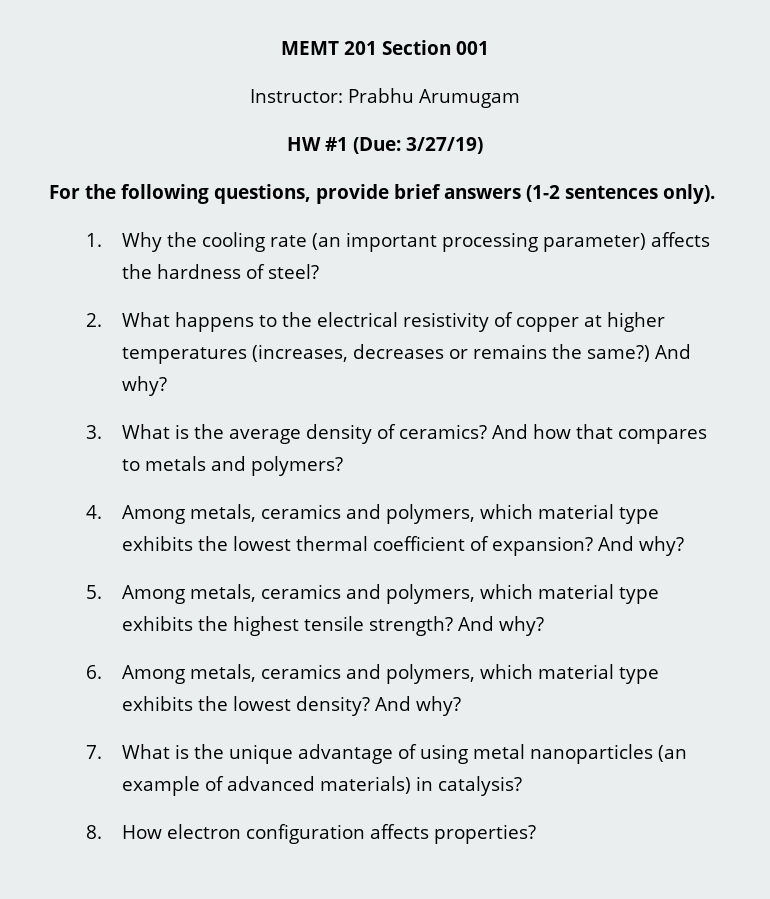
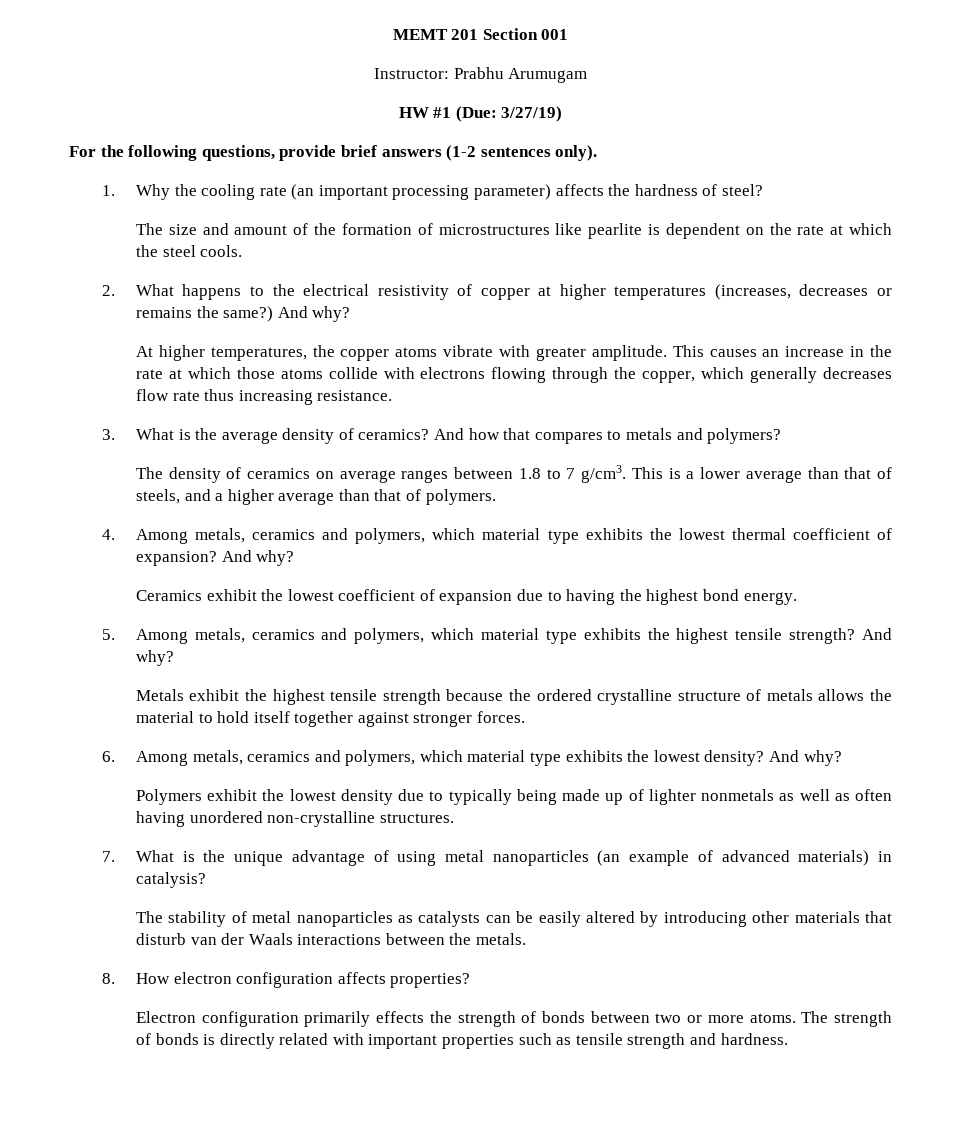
(320, 271) none -> [135,223,892,239] [135,245,243,257] // The size and amount of the formation of microstructures like pearlite is dependent on the rate at which the steel cools.
(168, 386) none -> [135,345,893,361] [135,367,893,383] [135,389,393,405] // At higher temperatures, the copper atoms vibrate with greater amplitude. This causes an increase in the rate at which those atoms collide with electrons flowing through the copper, which generally decreases flow rate thus increasing resistance.
(344, 466) none -> [135,465,893,483] [135,489,496,505] // The density of ceramics on average ranges between 1.8 to 7 g/cm3. This is a lower average than that of steels, and a higher average than that of polymers.
(685, 546) none -> [135,589,797,605] // Ceramics exhibit the lowest coefficient of expansion due to having the highest bond energy.
(545, 626) none -> [135,689,892,705] [135,711,526,727] // Metals exhibit the highest tensile strength because the ordered crystalline structure of metals allows the material to hold itself together against stronger forces.
(462, 706) none -> [135,789,892,805] [135,811,454,827] // Polymers exhibit the lowest density due to typically being made up of lighter nonmetals as well as often having unordered non-crystalline structures.
(523, 786) none -> [135,911,892,927] [135,933,527,945] // The stability of metal nanoparticles as catalysts can be easily altered by introducing other materials that disturb van der Waals interactions between the metals.
(537, 834) none -> [135,1011,892,1027] [135,1033,788,1049] // Electron configuration primarily effects the strength of bonds between two or more atoms. The strength of bonds is directly related with important properties such as tensile strength and hardness.

